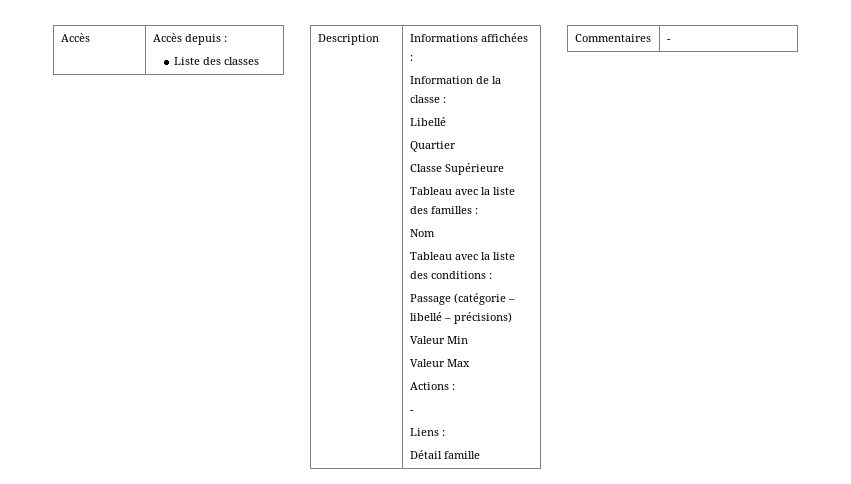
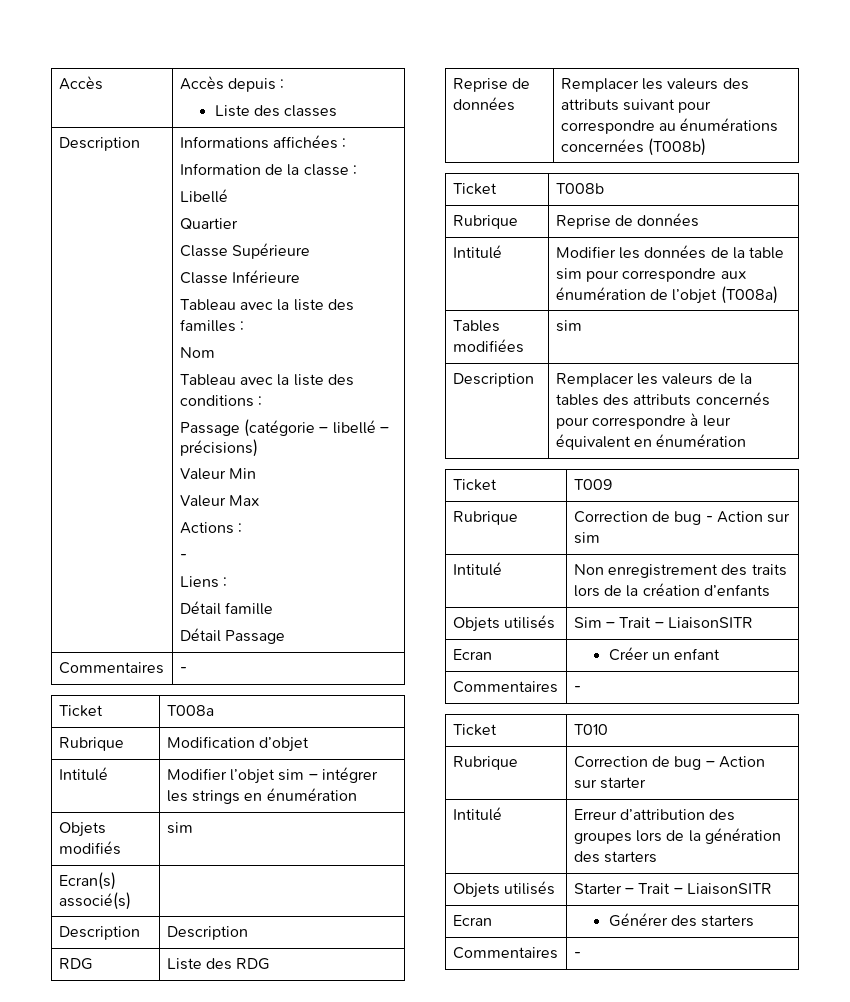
(504, 169) none -> [179,270,301,284] // Classe Inférieure
[574,34,651,42] [666,39,671,42] // Commentaires | - -> [179,628,286,644] [58,662,164,674] [179,667,187,673] [58,705,103,717] [166,705,214,716] [58,737,124,751] [166,736,310,752] [58,767,108,781] [166,767,379,784] [166,788,357,804] [58,822,106,837] [58,841,121,855] [166,822,193,834] [58,872,116,890] [58,892,131,910] [58,926,140,940] [166,926,248,940] [58,958,93,970] [166,958,271,970] [452,78,531,92] [452,97,515,111] [560,78,749,92] [560,99,712,113] [560,118,779,134] [560,138,707,156] [452,183,497,195] [555,183,604,194] [452,215,518,229] [555,213,700,229] [452,245,502,259] [555,245,785,259] [555,268,746,282] [555,286,778,304] [452,320,500,332] [452,339,524,353] [555,320,582,332] [452,373,534,387] [555,373,753,387] [555,392,770,406] [555,413,731,429] [555,434,747,450] [452,479,497,491] [573,479,612,490] [452,511,518,525] [573,511,791,525] [573,532,600,544] [452,562,502,576] [573,564,787,578] [573,583,771,597] [452,615,556,632] [573,617,754,629] [452,649,492,660] [608,647,721,661] [452,681,558,693] [573,686,581,692] [452,724,497,736] [573,724,608,735] [452,756,518,770] [573,756,766,770] [573,777,647,789] [452,807,502,821] [573,809,736,821] [573,828,782,844] [573,851,658,863] [452,881,556,898] [573,883,773,895] [452,915,492,926] [608,913,755,927] [452,947,558,959] [573,952,581,958] // Détail Passage // Commentaires | - // Ticket | T008a // Rubrique | Modification d’objet // Intitulé | Modifier l’objet sim – intégrer les strings en énumération // Objets modifiés | sim // Ecran(s) associé(s) | // Description | Description // RDG | Liste des RDG // Reprise de données | Remplacer les valeurs des attributs suivant pour correspondre au énumérations concernées (T008b) // Ticket | T008b // Rubrique | Reprise de données // Intitulé | Modifier les données de la table sim pour correspondre aux énumération de l’objet (T008a) // Tables modifiées | sim // Description | Remplacer les valeurs de la tables des attributs concernés pour correspondre à leur équivalent en énumération // Ticket | T009 // Rubrique | Correction de bug - Action sur sim // Intitulé | Non enregistrement des traits lors de la création d’enfants // Objets utilisés | Sim – Trait – LiaisonSITR // Ecran | Créer un enfant // Commentaires | - // Ticket | T010 // Rubrique | Correction de bug – Action sur starter // Intitulé | Erreur d’attribution des groupes lors de la génération des starters // Objets utilisés | Starter – Trait – LiaisonSITR // Ecran | Générer des starters // Commentaires | -

